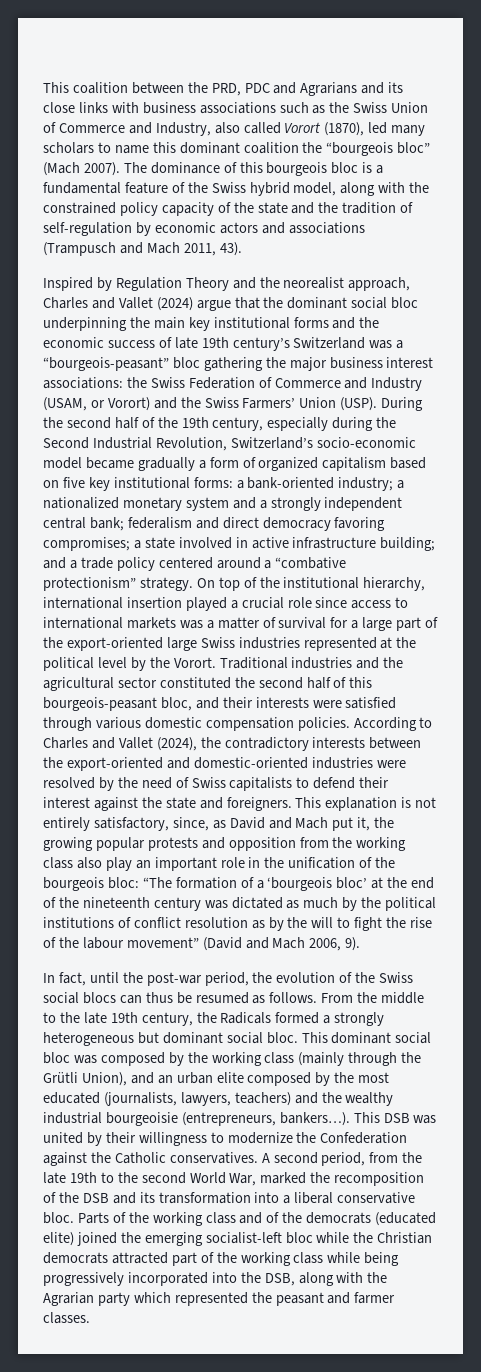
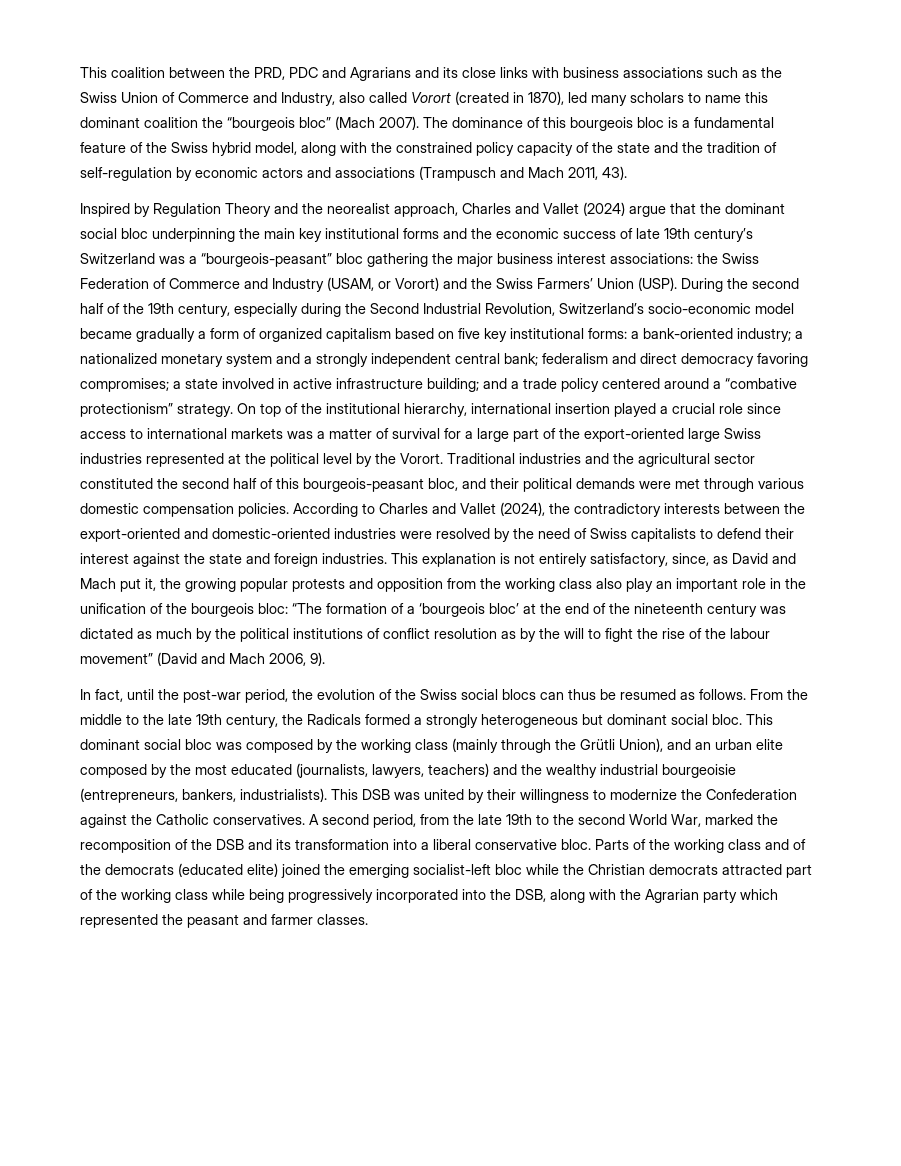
[324,122,365,136] (1870), -> [455,91,564,105] (created in 1870),
[255,697,397,709] interests were satisfied -> [523,478,700,492] political demands were met
[226,797,292,811] foreigners. -> [274,553,387,567] foreign industries.
[279,1112,350,1126] bankers…). -> [182,788,327,802] bankers, industrialists).

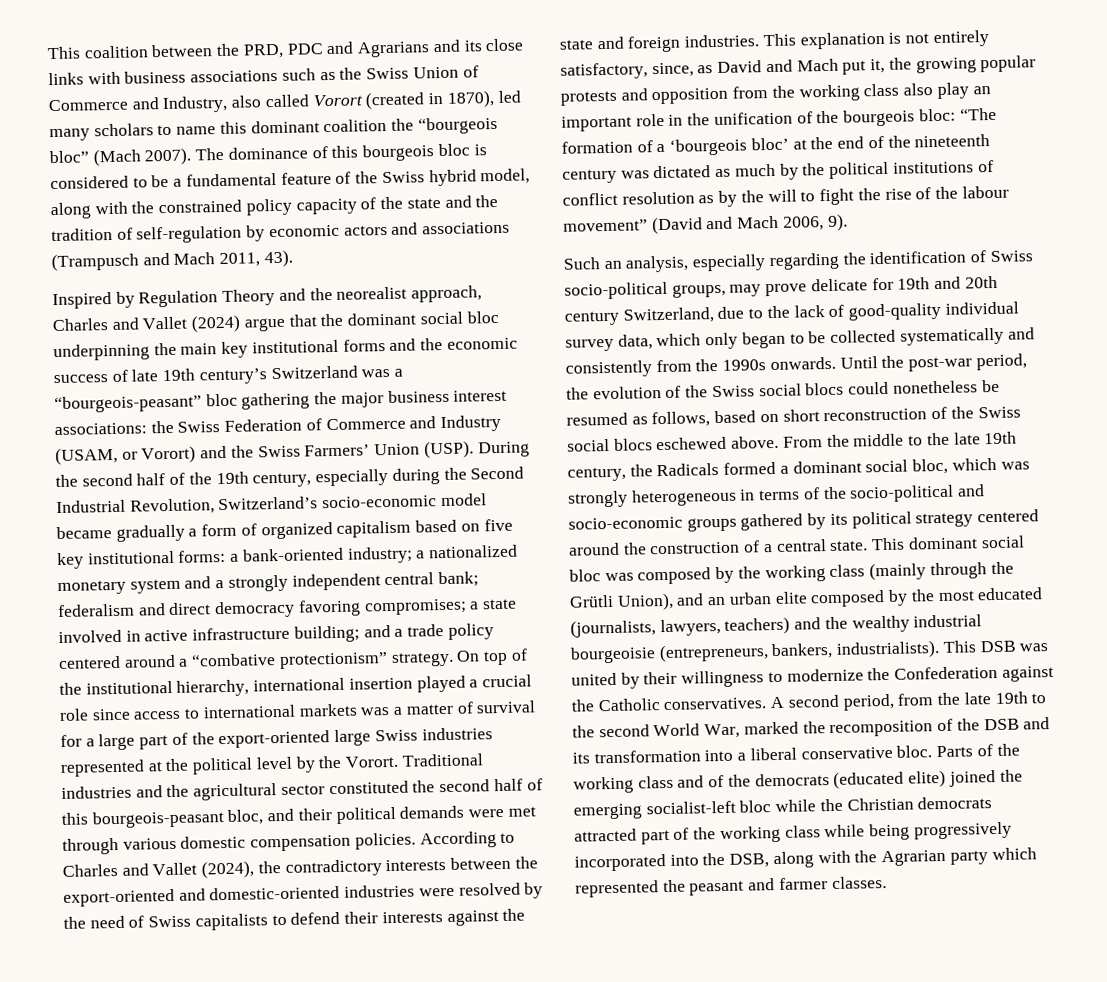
(678, 122) none -> [50,174,170,190] considered to be
[80,553,129,564] interest -> [381,911,443,924] interests
[80,689,154,702] In fact, until -> [563,250,1033,273] [564,275,998,300] [564,301,1019,326] [565,327,1035,352] [565,356,878,378] Such an analysis, especially regarding the identification of Swiss socio-political groups, may prove delicate for 19th and 20th century Switzerland, due to the lack of good-quality individual survey data, which only began to be collected systematically and consistently from the 1990s onwards. Until
[540,689,596,700] can thus -> [848,380,978,395] could nonetheless
[699,689,746,700] follows. -> [651,406,1021,428] [567,435,780,452] follows, based on short reconstruction of the Swiss social blocs eschewed above.
[426,714,742,728] strongly heterogeneous but dominant social bloc. -> [792,457,1030,475] [568,484,986,508] [568,509,1040,532] [568,539,869,556] dominant social bloc, which was strongly heterogeneous in terms of the socio-political and socio-economic groups gathered by its political strategy centered around the construction of a central state.

